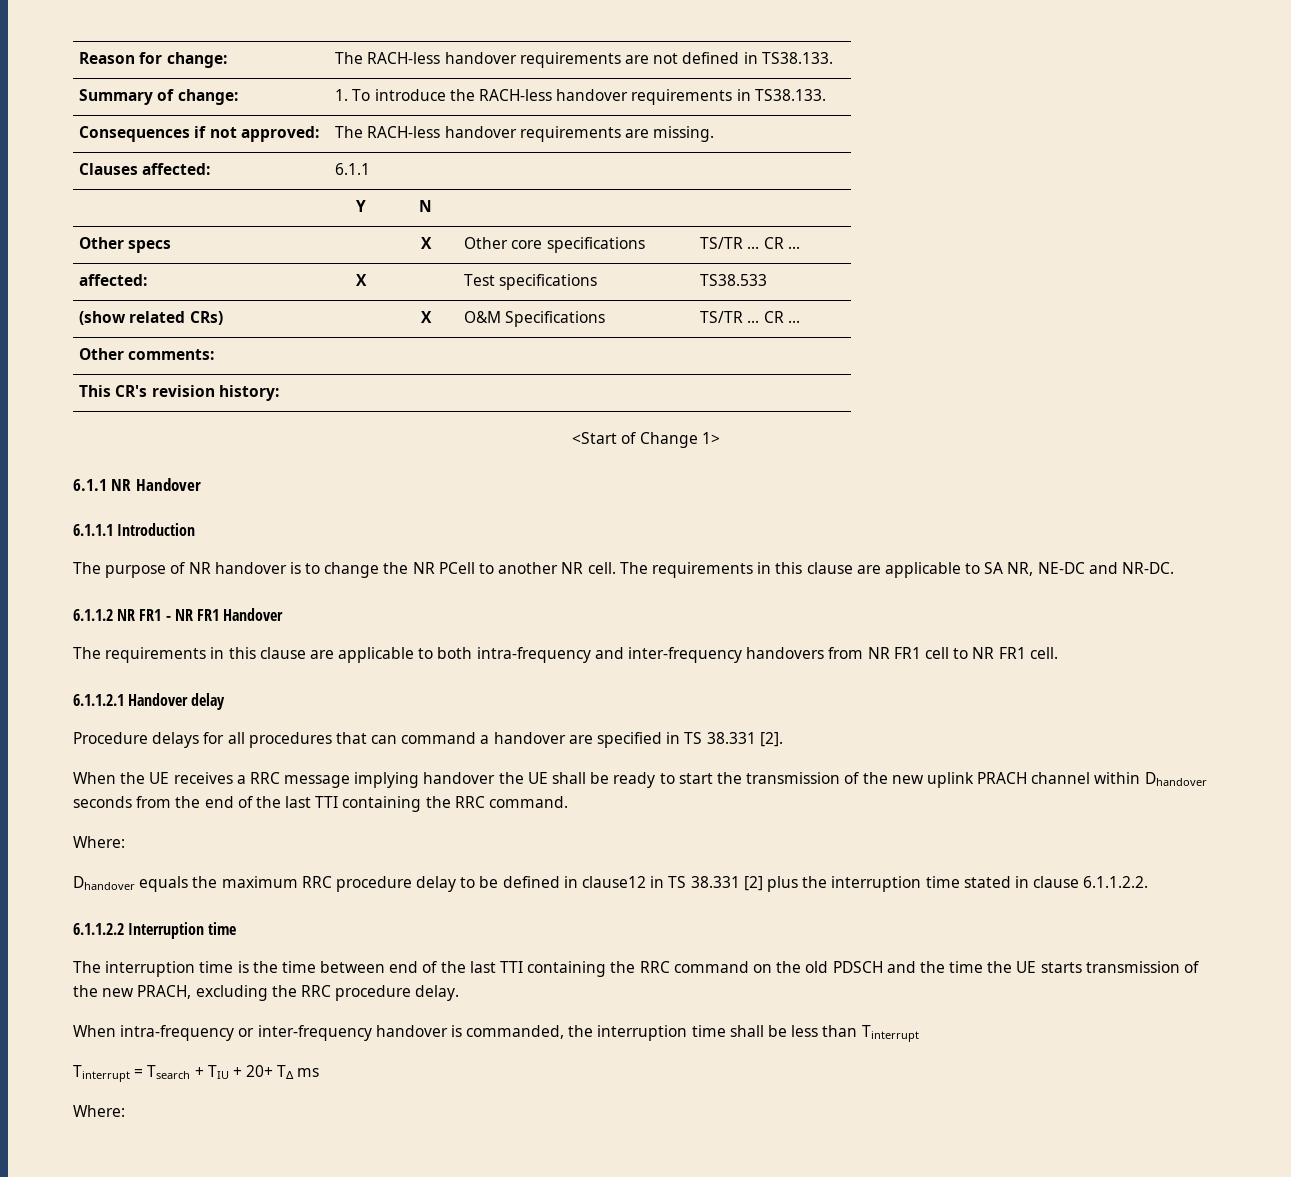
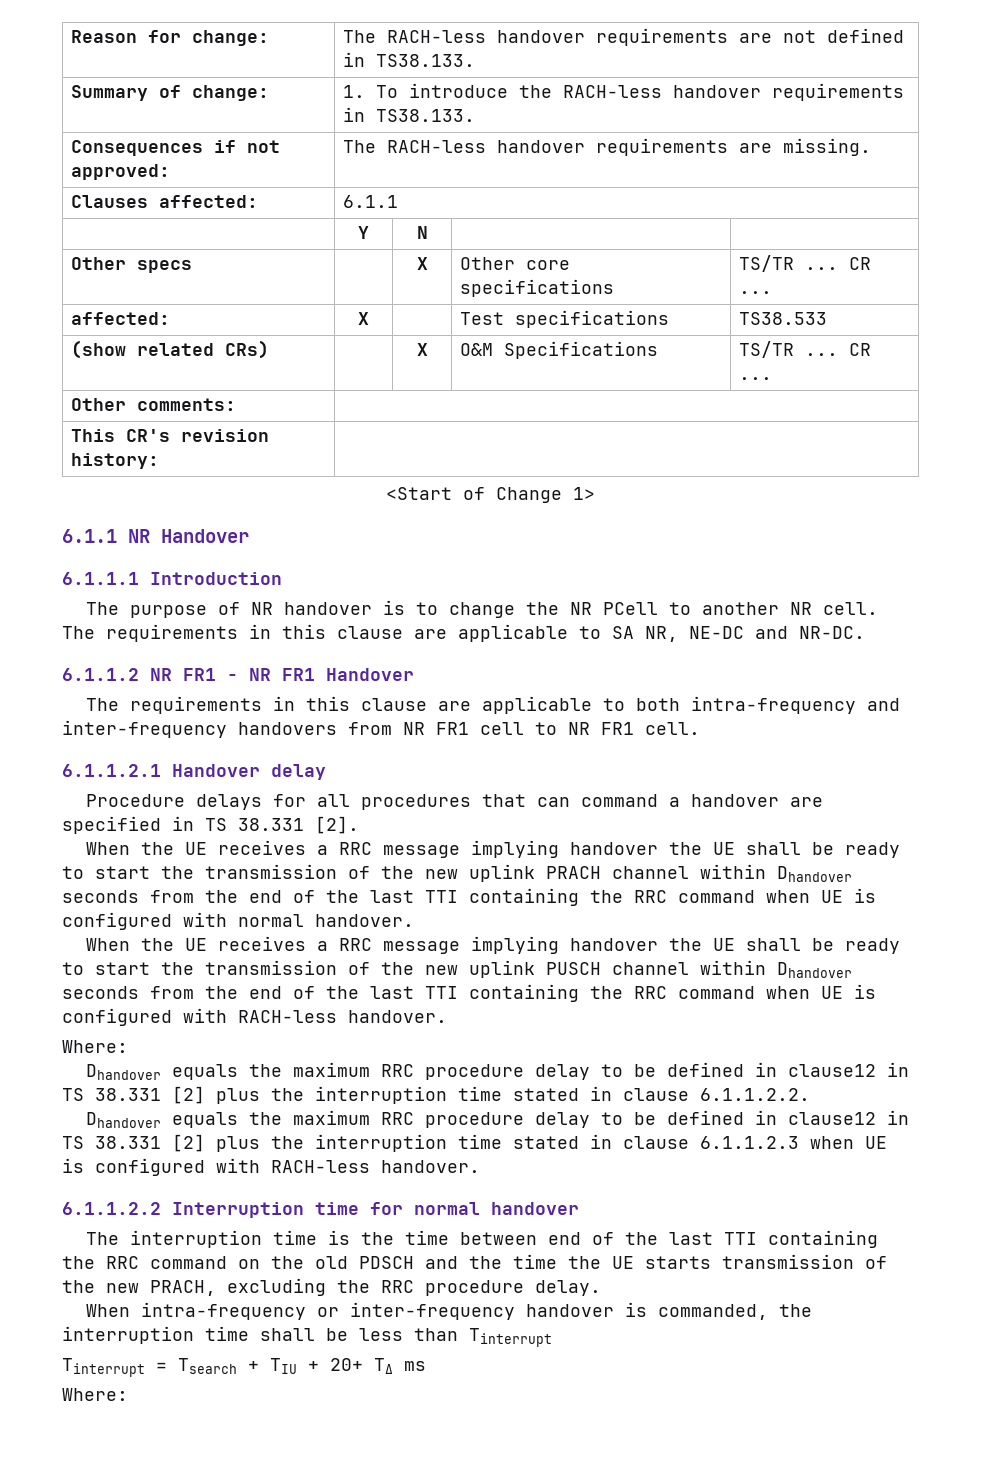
[489,796,569,808] command. -> [678,888,876,903] [62,912,414,930] [85,936,900,954] [62,960,852,978] [62,984,876,1002] [62,1008,447,1026] command when UE is configured with normal handover. // When the UE receives a RRC message implying handover the UE shall be ready to start the transmission of the new uplink PUSCH channel within Dhandover seconds from the end of the last TTI containing the RRC command when UE is configured with RACH-less handover.
(1149, 882) none -> [85,1110,909,1128] [62,1134,887,1152] [62,1158,480,1176] // Dhandover equals the maximum RRC procedure delay to be defined in clause12 in TS 38.331 [2] plus the interruption time stated in clause 6.1.1.2.3 when UE is configured with RACH-less handover.
(237, 928) none -> [370,1202,579,1215] for normal handover

